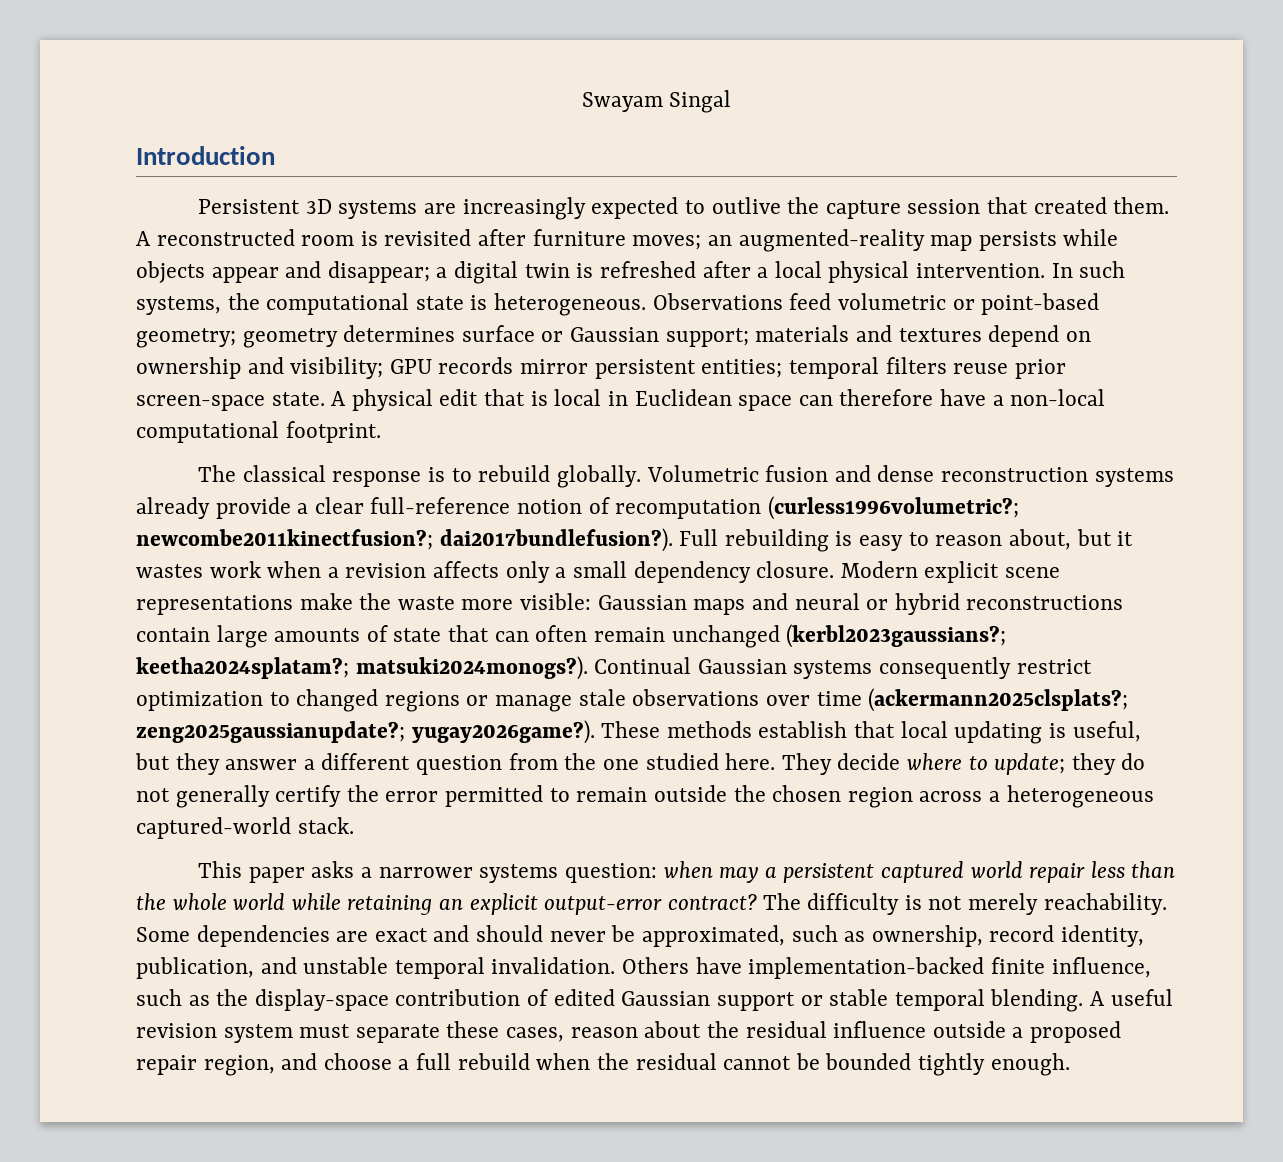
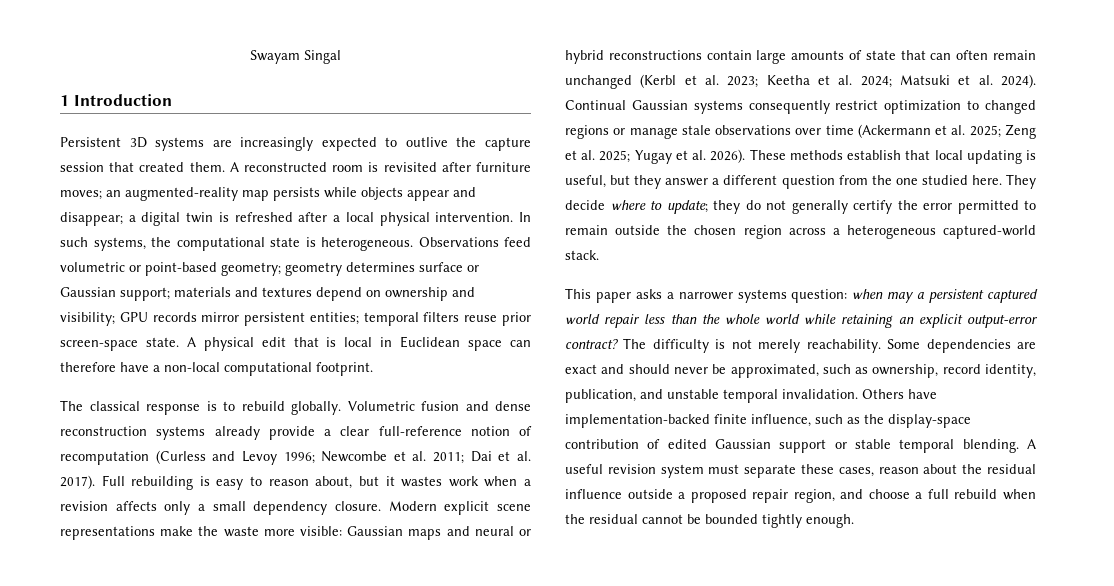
(732, 101) none -> [60,95,69,106] 1
[767,496,1019,520] [136,528,673,552] (curless1996volumetric?; newcombe2011kinectfusion?; dai2017bundlefusion?). -> [155,450,531,465] [60,475,95,489] (Curless and Levoy 1996; Newcombe et al. 2011; Dai et al. 2017).
[786,624,1007,648] [136,656,588,680] (kerbl2023gaussians?; keetha2024splatam?; matsuki2024monogs?). -> [640,74,1036,88] (Kerbl et al. 2023; Keetha et al. 2024; Matsuki et al. 2024).
[868,688,1129,712] [136,720,595,744] (ackermann2025clsplats?; zeng2025gaussianupdate?; yugay2026game?). -> [857,124,1036,139] [565,149,746,164] (Ackermann et al. 2025; Zeng et al. 2025; Yugay et al. 2026).

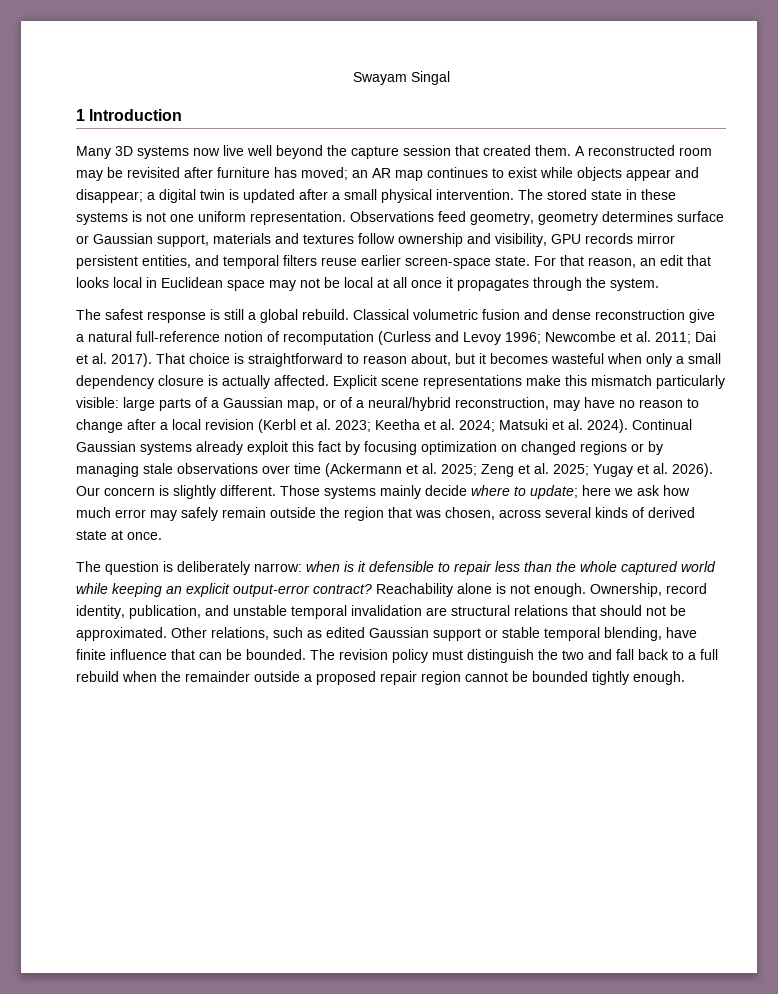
[60,137,121,147] Persistent -> [76,146,111,159] Many
[212,137,448,151] are increasingly expected to outlive -> [193,145,323,159] now live well beyond
[368,162,379,172] is -> [76,167,123,181] may be
[60,187,320,201] moves; an augmented-reality map persists -> [274,167,537,181] has moved; an AR map continues to exist
[234,212,374,222] refreshed after a local -> [243,189,377,203] updated after a small
[519,212,532,222] [60,237,531,251] [60,262,281,276] In such systems, the computational state is heterogeneous. Observations feed volumetric or point-based geometry; -> [518,189,676,200] [76,211,534,225] The stored state in these systems is not one uniform representation. Observations feed geometry,
[120,287,170,301] support; -> [157,234,209,247] support,
[316,287,381,301] depend on -> [358,233,395,244] follow
[60,312,115,326] visibility; -> [495,233,547,247] visibility,
[309,312,359,325] entities; -> [142,255,219,268] entities, and
[501,312,531,326] prior -> [361,255,401,266] earlier
[186,337,254,351] A physical -> [534,255,656,268] For that reason, an
[326,337,337,347] is -> [76,277,109,288] looks
[510,340,532,347] [60,362,373,376] [60,400,140,411] can therefore have a non-local computational footprint. // The classical -> [269,277,659,291] [76,309,143,320] may not be local at all once it propagates through the system. // The safest
[223,401,531,415] [60,426,370,440] to rebuild globally. Volumetric fusion and dense reconstruction systems already provide a clear -> [224,309,715,323] [76,331,132,342] still a global rebuild. Classical volumetric fusion and dense reconstruction give a natural
[101,475,244,490] Full rebuilding is easy -> [156,353,343,367] That choice is straightforward
[401,476,532,487] [60,501,531,515] [60,526,531,540] [565,50,1036,64] [565,75,632,89] wastes work when a revision affects only a small dependency closure. Modern explicit scene representations make the waste more visible: Gaussian maps and neural or hybrid reconstructions contain large amounts of state that can often remain unchanged -> [490,353,721,367] [76,375,725,389] [76,397,699,411] [76,419,254,433] becomes wasteful when only a small dependency closure is actually affected. Explicit scene representations make this mismatch particularly visible: large parts of a Gaussian map, or of a neural/hybrid reconstruction, may have no reason to change after a local revision
[748,100,980,114] consequently restrict optimization to -> [196,441,517,455] already exploit this fact by focusing optimization on
[629,127,678,139] manage -> [648,441,663,455] [76,463,139,477] by managing
[749,149,1036,164] [565,174,1036,189] [565,200,1036,214] [565,225,1036,239] [565,250,599,260] [565,288,1038,303] [565,314,600,324] These methods establish that local updating is useful, but they answer a different question from the one studied here. They decide where to update; they do not generally certify the error permitted to remain outside the chosen region across a heterogeneous captured-world stack. // This paper asks a narrower systems question: when may a persistent captured world -> [76,485,690,499] [76,507,695,521] [76,530,162,540] [76,561,450,575] Our concern is slightly different. Those systems mainly decide where to update; here we ask how much error may safely remain outside the region that was chosen, across several kinds of derived state at once. // The question is deliberately narrow: when is it defensible to
(760, 319) none -> [621,561,678,575] captured
[841,314,894,328] retaining -> [112,583,162,597] keeping
[623,338,1036,353] [565,364,939,378] The difficulty is not merely reachability. Some dependencies are exact and should never be approximated, such as ownership, -> [376,583,662,597] Reachability alone is not enough. Ownership,
[782,389,937,399] [565,414,971,428] [565,439,661,449] invalidation. Others have implementation-backed finite influence, such as the display-space contribution of -> [351,605,686,616] [76,627,322,641] invalidation are structural relations that should not be approximated. Other relations, such as
[962,439,1036,453] [565,464,1036,478] [565,489,910,503] blending. A useful revision system must separate these cases, reason about the residual influence outside a proposed repair region, and choose -> [604,627,697,641] [76,649,684,663] blending, have finite influence that can be bounded. The revision policy must distinguish the two and fall back to
[589,514,638,524] residual -> [185,671,461,685] remainder outside a proposed repair region

